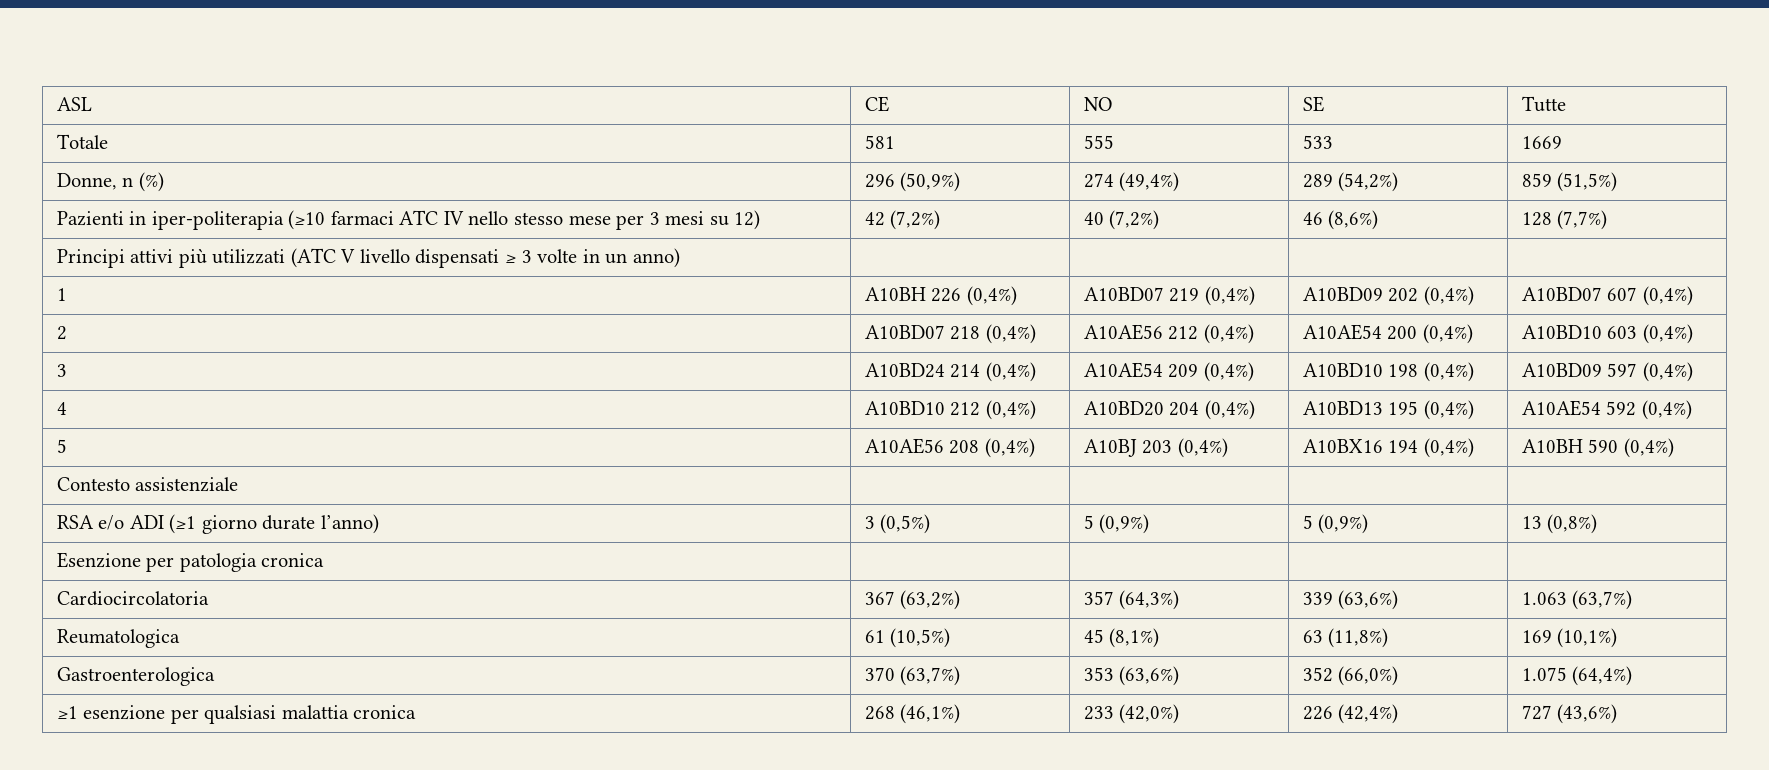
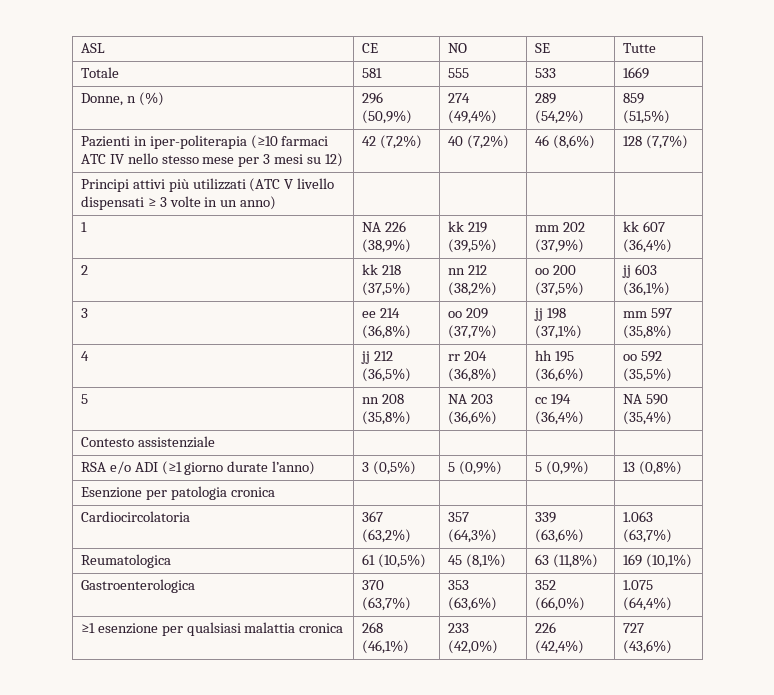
[864,286,1017,306] [1083,286,1255,306] [1302,286,1474,306] [1521,286,1693,306] [56,326,67,340] [864,324,1036,344] [1083,324,1254,344] [1302,324,1473,344] [1521,324,1693,344] [56,364,67,377] [864,362,1036,382] [1083,362,1254,382] [1302,362,1474,382] [1521,362,1693,382] [56,402,67,415] [864,400,1036,420] [1083,400,1255,420] [1302,400,1474,420] [1521,400,1692,420] [56,439,67,453] [864,438,1035,458] [1083,438,1228,458] [1302,438,1474,458] [1521,438,1674,458] A10BH 226 (0,4%) | A10BD07 219 (0,4%) | A10BD09 202 (0,4%) | A10BD07 607 (0,4%) // 2 | A10BD07 218 (0,4%) | A10AE56 212 (0,4%) | A10AE54 200 (0,4%) | A10BD10 603 (0,4%) // 3 | A10BD24 214 (0,4%) | A10AE54 209 (0,4%) | A10BD10 198 (0,4%) | A10BD09 597 (0,4%) // 4 | A10BD10 212 (0,4%) | A10BD20 204 (0,4%) | A10BD13 195 (0,4%) | A10AE54 592 (0,4%) // 5 | A10AE56 208 (0,4%) | A10BJ 203 (0,4%) | A10BX16 194 (0,4%) | A10BH 590 (0,4%) -> [361,221,406,232] [361,239,411,253] [447,221,487,233] [447,239,497,253] [534,222,585,232] [534,239,584,253] [622,221,665,232] [622,239,672,253] [80,265,88,275] [361,264,401,275] [361,282,411,296] [447,265,487,275] [447,282,497,296] [534,265,576,275] [534,282,584,296] [621,264,657,278] [622,282,670,296] [80,308,88,318] [361,308,400,318] [361,325,411,339] [447,308,488,319] [447,325,497,339] [533,308,566,321] [534,325,582,339] [622,308,672,319] [622,325,672,339] [80,351,89,361] [360,351,393,364] [361,368,411,382] [447,351,487,361] [447,368,497,382] [534,350,574,362] [534,368,584,382] [622,351,662,362] [622,368,672,382] [80,394,88,404] [361,394,404,404] [361,411,411,425] [447,394,493,404] [447,411,497,425] [534,394,571,405] [534,411,584,425] [622,394,668,405] [622,411,672,425] NA 226 (38,9%) | kk 219 (39,5%) | mm 202 (37,9%) | kk 607 (36,4%) // 2 | kk 218 (37,5%) | nn 212 (38,2%) | oo 200 (37,5%) | jj 603 (36,1%) // 3 | ee 214 (36,8%) | oo 209 (37,7%) | jj 198 (37,1%) | mm 597 (35,8%) // 4 | jj 212 (36,5%) | rr 204 (36,8%) | hh 195 (36,6%) | oo 592 (35,5%) // 5 | nn 208 (35,8%) | NA 203 (36,6%) | cc 194 (36,4%) | NA 590 (35,4%)

